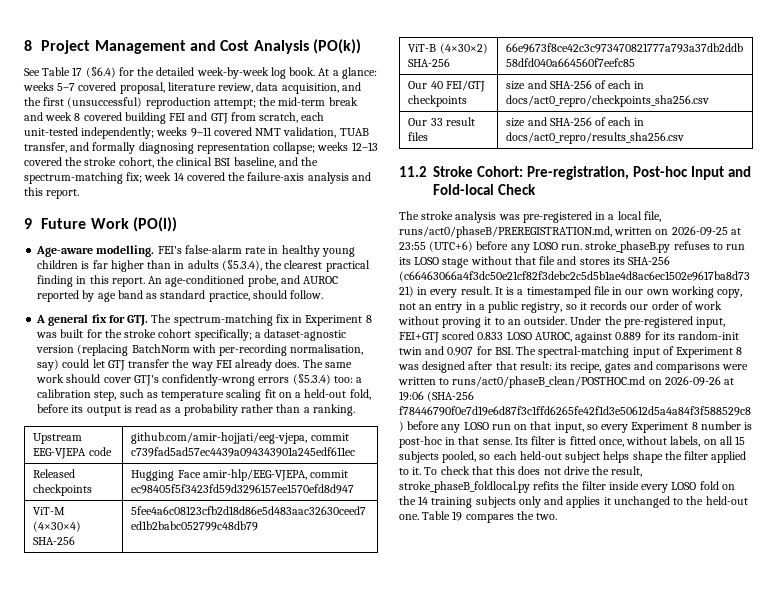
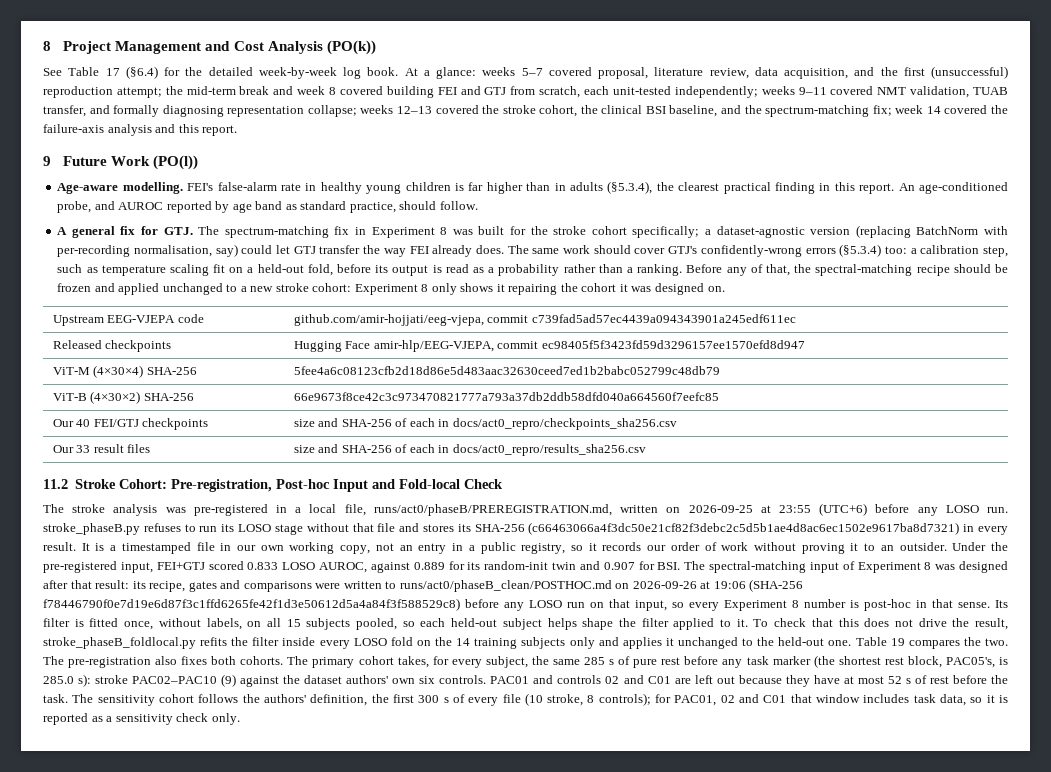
(355, 410) none -> [686,264,1009,276] [57,283,725,295] Before any of that, the spectral-matching recipe should be frozen and applied unchanged to a new stroke cohort: Experiment 8 only shows it repairing the cohort it was designed on.
(558, 516) none -> [43,655,1009,668] [43,674,1008,687] [43,693,1009,706] [43,713,240,725] The pre-registration also fixes both cohorts. The primary cohort takes, for every subject, the same 285 s of pure rest before any task marker (the shortest rest block, PAC05's, is 285.0 s): stroke PAC02–PAC10 (9) against the dataset authors' own six controls. PAC01 and controls 02 and C01 are left out because they have at most 52 s of rest before the task. The sensitivity cohort follows the authors' definition, the first 300 s of every file (10 stroke, 8 controls); for PAC01, 02 and C01 that window includes task data, so it is reported as a sensitivity check only.

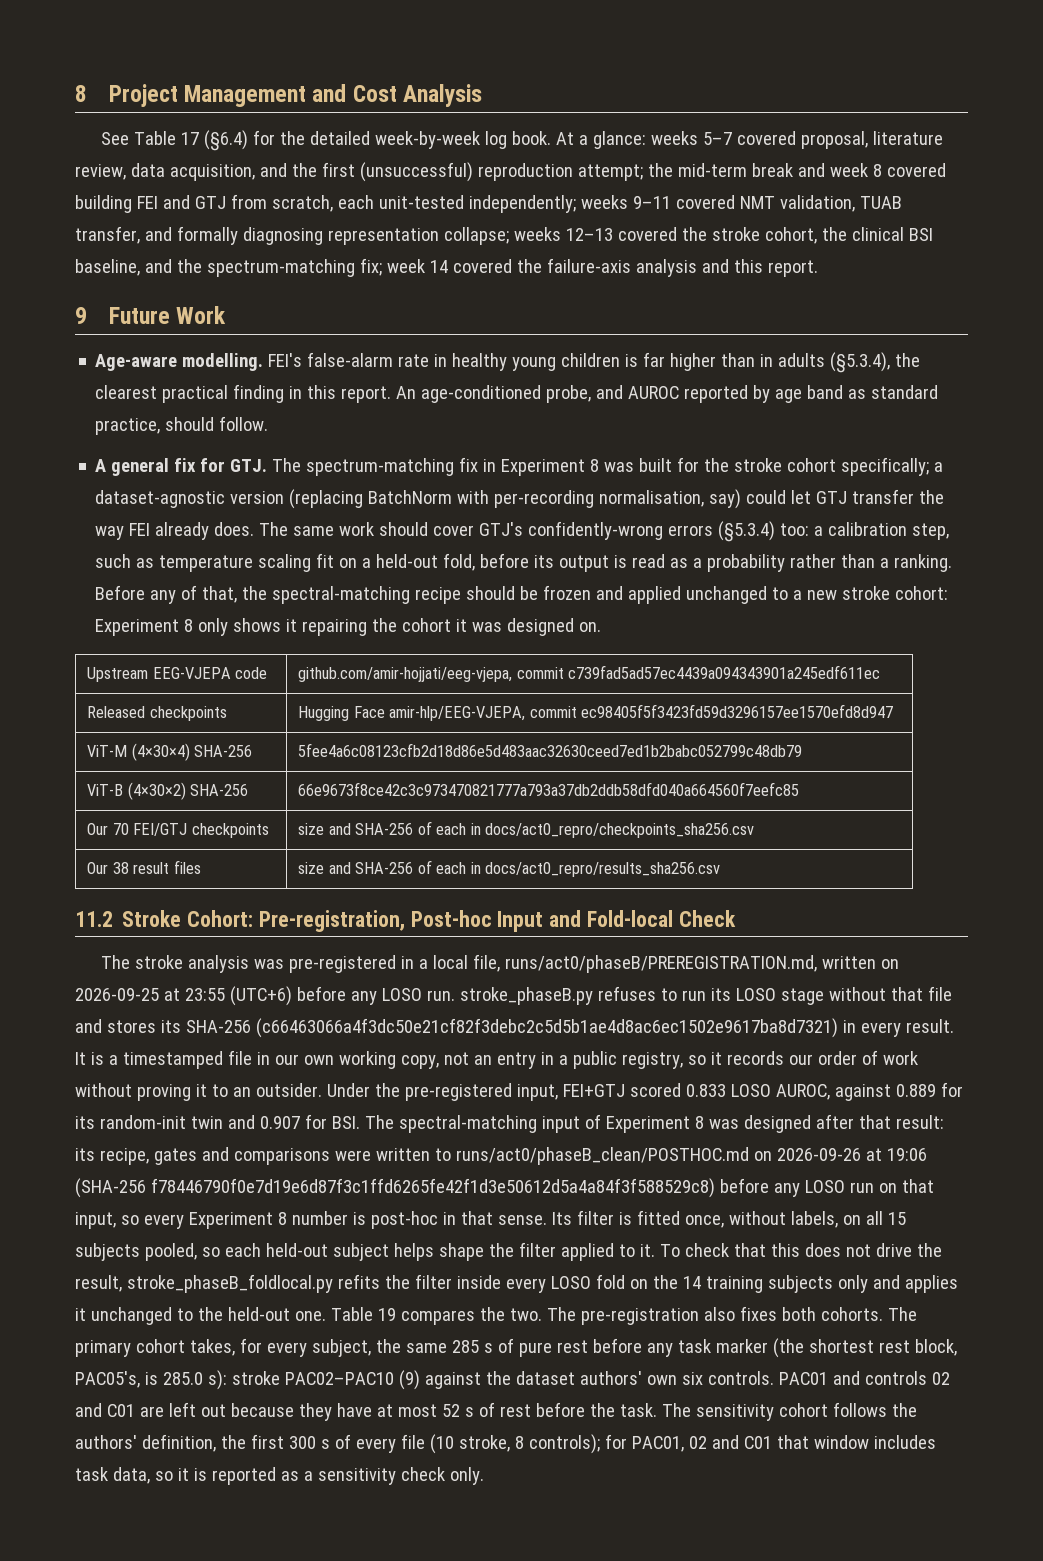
[326,40,376,55] (PO(k)) -> (482, 95) none
[153,155,199,170] (PO(l)) -> (226, 315) none
[76,419,91,427] 40 -> [112,823,129,835] 70
[76,445,91,453] 33 -> [112,862,129,874] 38

